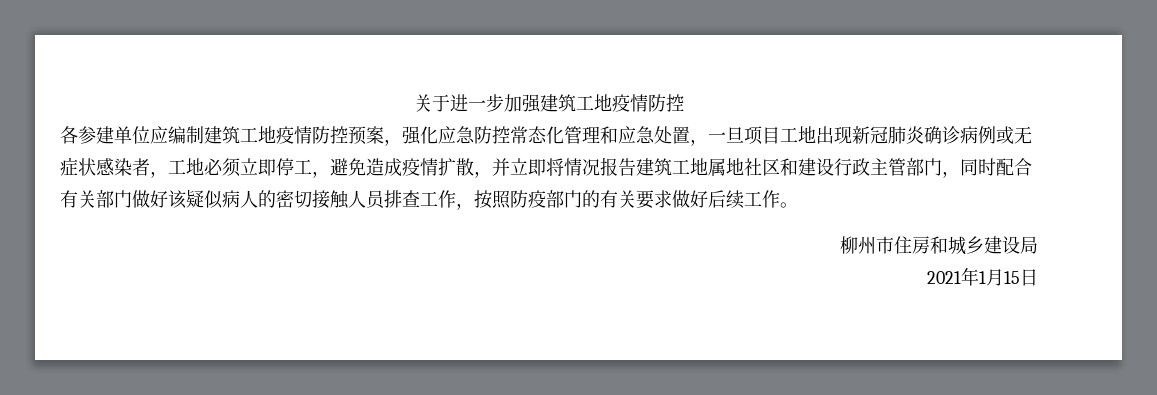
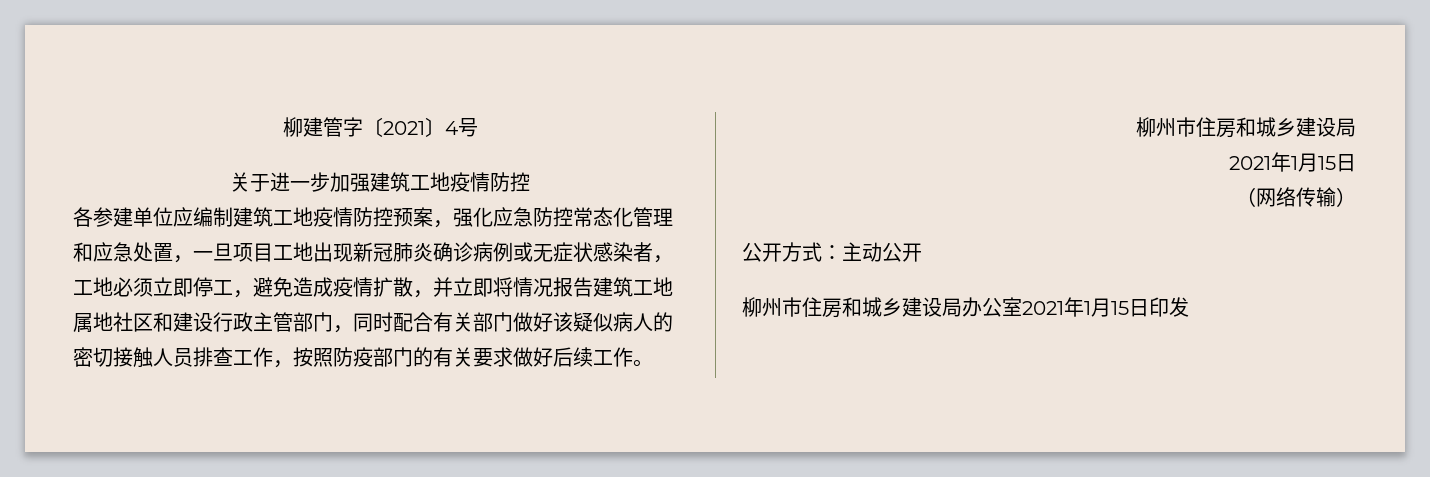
(414, 103) none -> [282,117,478,137] 柳建管字〔2021〕4号 //
(1038, 277) none -> [1236,187,1356,207] [742,242,922,262] [742,297,1189,318] // （网络传输） // 公开方式：主动公开 // 柳州市住房和城乡建设局办公室2021年1月15日印发

